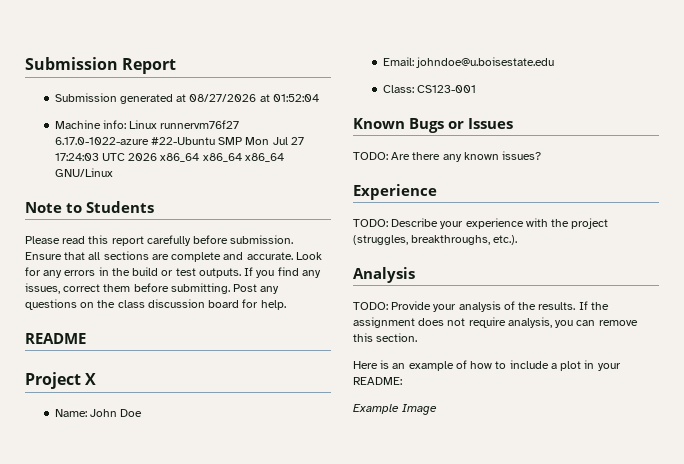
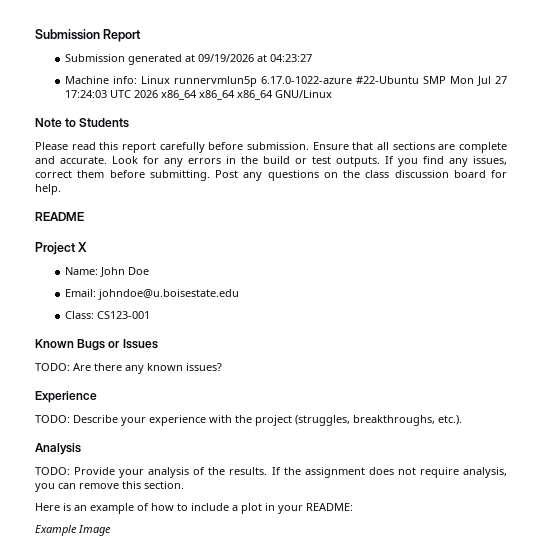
[189,94,319,102] 08/27/2026 at 01:52:04 -> [197,54,312,62] 09/19/2026 at 04:23:27
[160,120,240,129] runnervm76f27 -> [173,76,257,87] runnervmlun5p

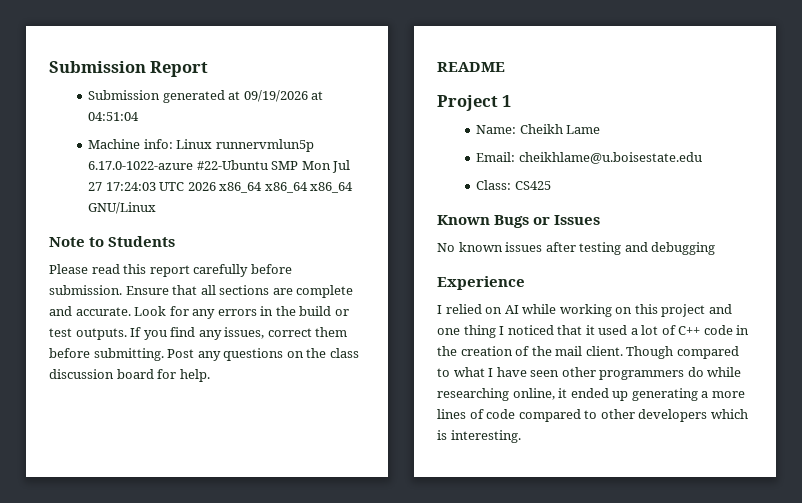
[269,54,312,62] 04:23:27 -> [88,112,140,121] 04:51:04
[78,242,88,252] X -> [502,95,512,107] 1
[99,267,149,277] John Doe -> [519,124,601,134] Cheikh Lame
[97,289,239,300] johndoe@u.boisestate.edu -> [518,152,702,164] cheikhlame@u.boisestate.edu
[96,311,150,319] CS123-001 -> [514,181,551,190] CS425
[35,363,222,374] [35,391,97,403] [35,415,462,426] [35,443,81,455] [35,467,507,478] [35,481,184,492] [35,503,353,514] [35,525,111,536] TODO: Are there any known issues? // Experience // TODO: Describe your experience with the project (struggles, breakthroughs, etc.). // Analysis // TODO: Provide your analysis of the results. If the assignment does not require analysis, you can remove this section. // Here is an example of how to include a plot in your README: // Example Image -> [437,242,716,255] [437,276,525,290] [437,304,732,317] [437,325,750,338] [437,346,739,359] [437,367,742,380] [437,388,745,401] [437,409,748,422] [437,430,521,443] No known issues after testing and debugging // Experience // I relied on AI while working on this project and one thing I noticed that it used a lot of C++ code in the creation of the mail client. Though compared to what I have seen other programmers do while researching online, it ended up generating a more lines of code compared to other developers which is interesting.

